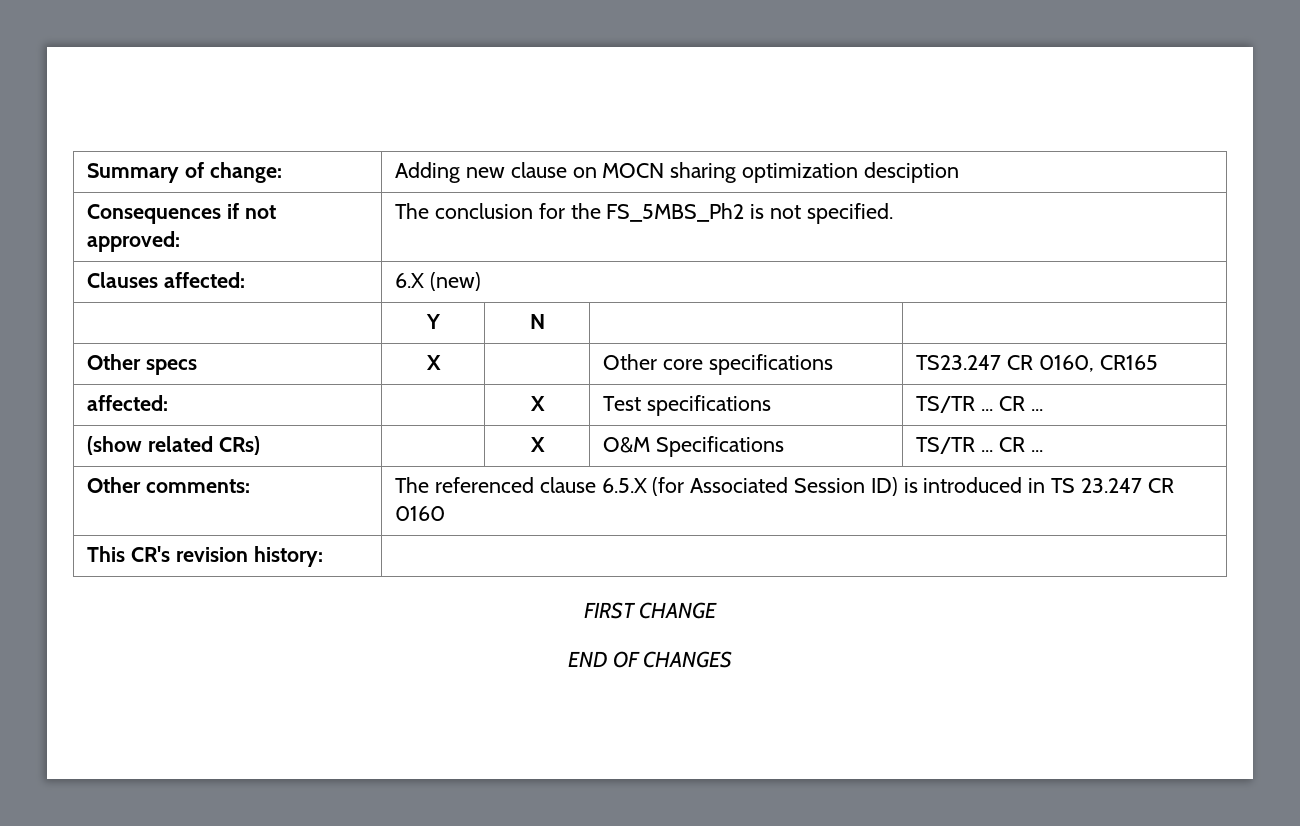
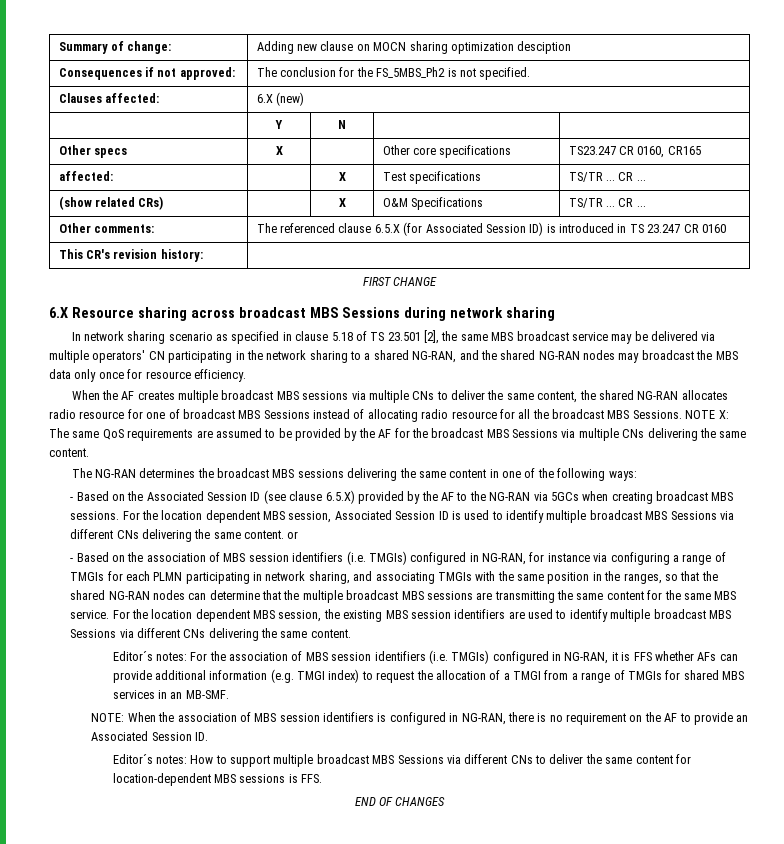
(718, 610) none -> [49,307,556,321] [71,330,716,344] [49,350,738,363] [49,369,246,382] [71,390,728,403] [49,409,729,422] [49,428,747,441] [49,448,89,457] [71,468,637,481] [70,490,734,504] [70,510,734,523] [70,529,299,542] [70,551,726,565] [70,571,718,584] [70,590,737,603] [70,609,731,622] [70,628,351,641] [112,650,738,664] [112,669,745,683] [112,690,229,699] [91,712,749,725] [91,731,209,741] [112,754,691,767] [112,773,323,786] // 6.X Resource sharing across broadcast MBS Sessions during network sharing // In network sharing scenario as specified in clause 5.18 of TS 23.501 [2], the same MBS broadcast service may be delivered via multiple operators' CN participating in the network sharing to a shared NG-RAN, and the shared NG-RAN nodes may broadcast the MBS data only once for resource efficiency. // When the AF creates multiple broadcast MBS sessions via multiple CNs to deliver the same content, the shared NG-RAN allocates radio resource for one of broadcast MBS Sessions instead of allocating radio resource for all the broadcast MBS Sessions. NOTE X: The same QoS requirements are assumed to be provided by the AF for the broadcast MBS Sessions via multiple CNs delivering the same content. // The NG-RAN determines the broadcast MBS sessions delivering the same content in one of the following ways: // - Based on the Associated Session ID (see clause 6.5.X) provided by the AF to the NG-RAN via 5GCs when creating broadcast MBS sessions. For the location dependent MBS session, Associated Session ID is used to identify multiple broadcast MBS Sessions via different CNs delivering the same content. or // - Based on the association of MBS session identifiers (i.e. TMGIs) configured in NG-RAN, for instance via configuring a range of TMGIs for each PLMN participating in network sharing, and associating TMGIs with the same position in the ranges, so that the shared NG-RAN nodes can determine that the multiple broadcast MBS sessions are transmitting the same content for the same MBS service. For the location dependent MBS session, the existing MBS session identifiers are used to identify multiple broadcast MBS Sessions via different CNs delivering the same content. // Editor´s notes: For the association of MBS session identifiers (i.e. TMGIs) configured in NG-RAN, it is FFS whether AFs can provide additional information (e.g. TMGI index) to request the allocation of a TMGI from a range of TMGIs for shared MBS services in an MB-SMF. // NOTE: When the association of MBS session identifiers is configured in NG-RAN, there is no requirement on the AF to provide an Associated Session ID. // Editor´s notes: How to support multiple broadcast MBS Sessions via different CNs to deliver the same content for location-dependent MBS sessions is FFS.

